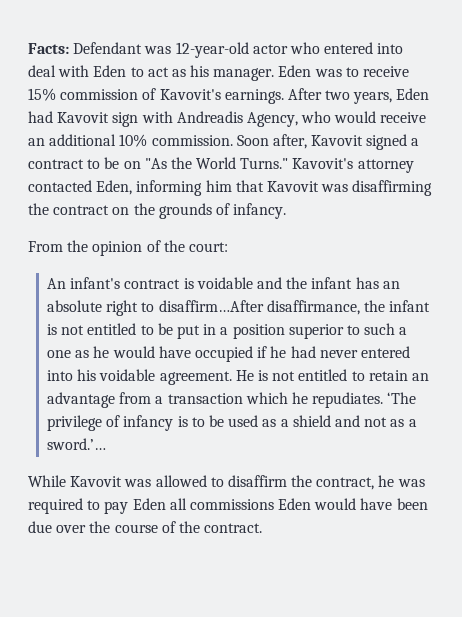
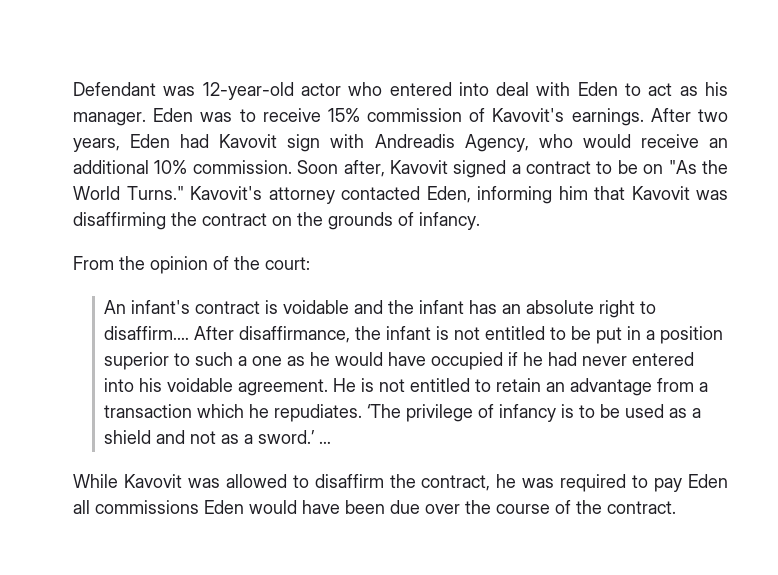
[28,43,69,54] Facts: -> (73, 89) none
[158,300,264,312] disaffirm…After -> [104,326,235,340] disaffirm.… After
[47,438,107,450] sword.’… -> [258,430,332,444] sword.’ …

